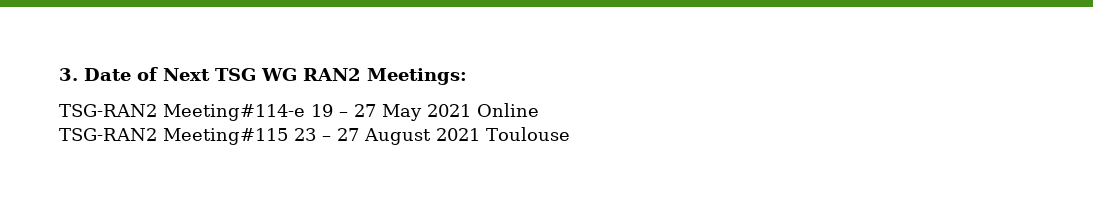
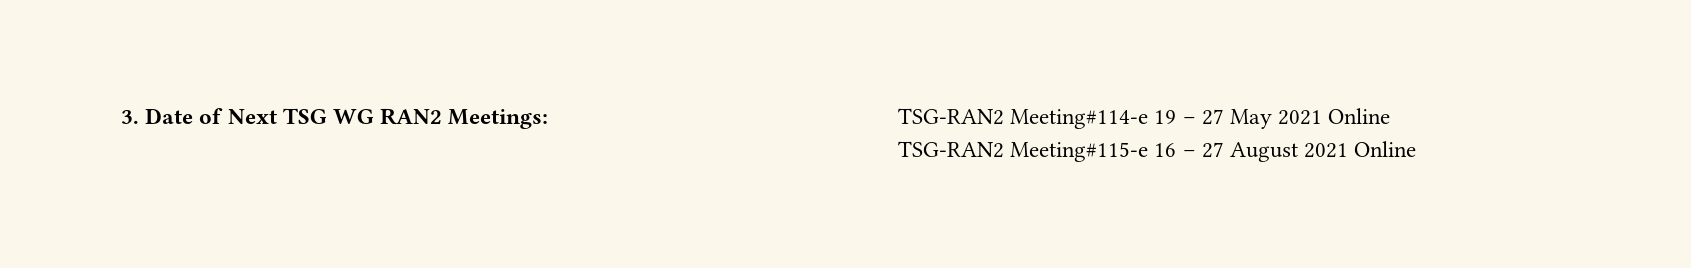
[163,128,316,145] Meeting#115 23 -> [1010,142,1177,162] Meeting#115-e 16
[486,127,570,141] Toulouse -> [1354,141,1417,157] Online

